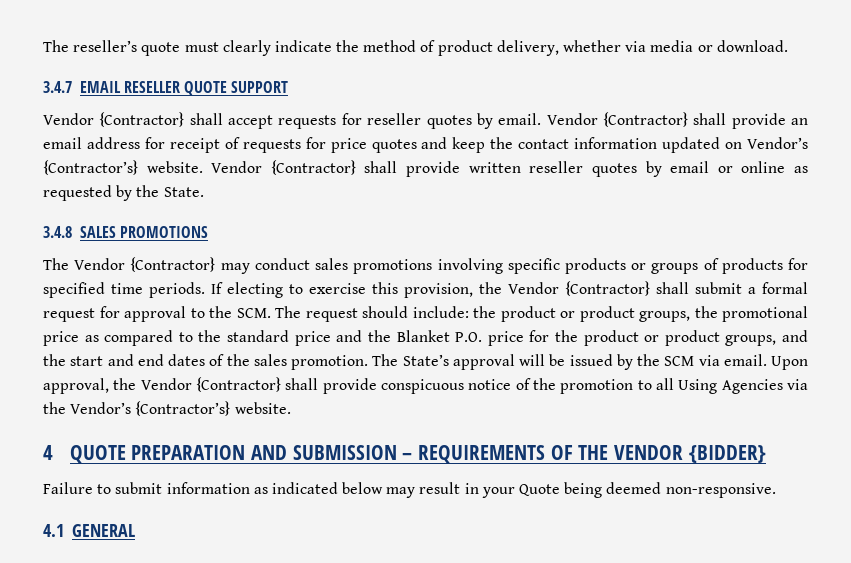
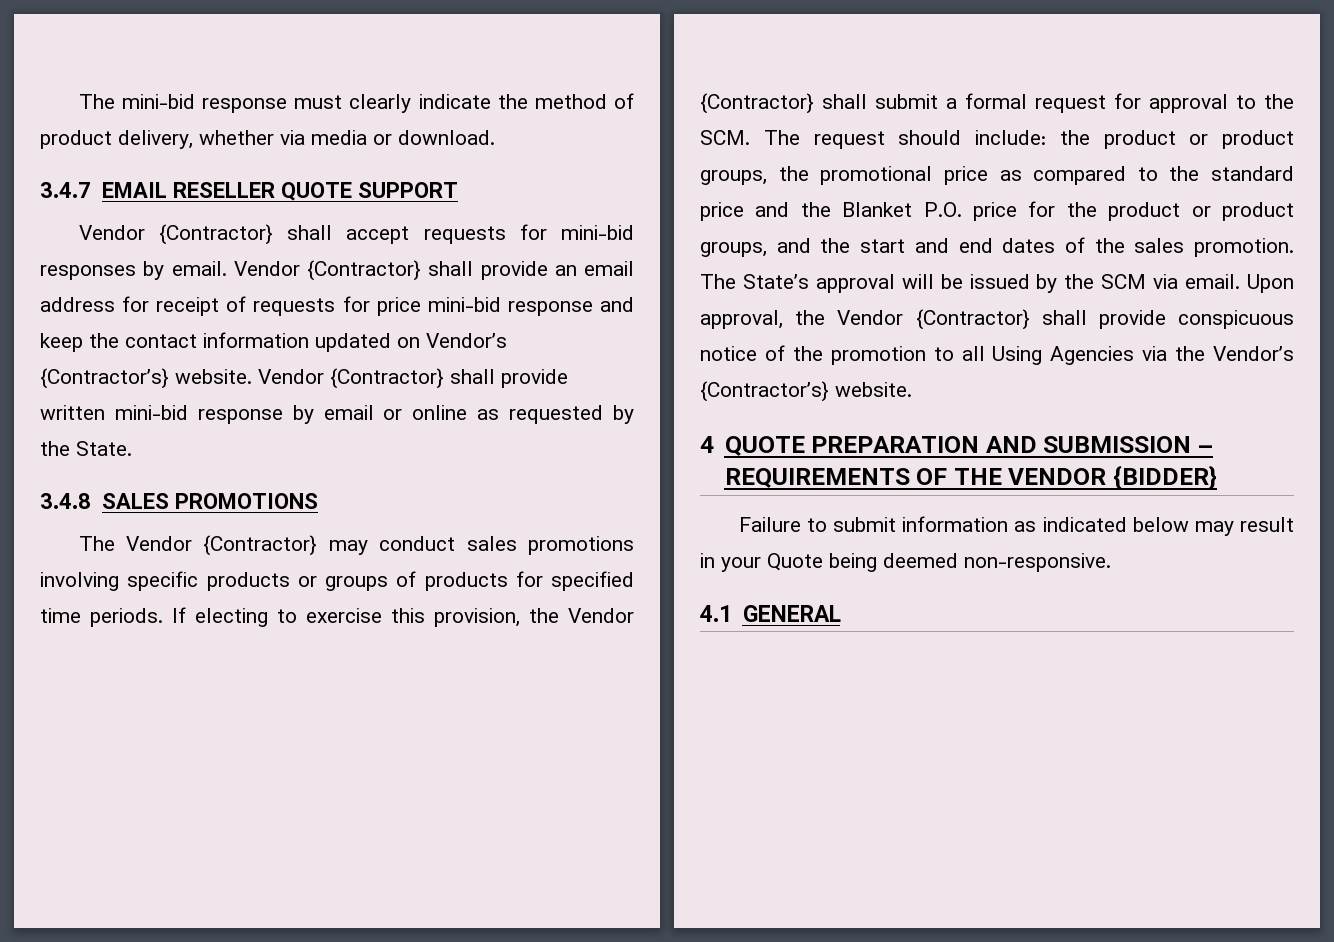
[43,40,181,56] The reseller’s quote -> [78,94,287,113] The mini-bid response
[367,113,472,129] reseller quotes -> [561,225,634,240] [40,265,136,280] mini-bid responses
[371,139,417,153] quotes -> [427,297,593,316] mini-bid response
[529,161,637,177] reseller quotes -> [114,405,283,424] mini-bid response

